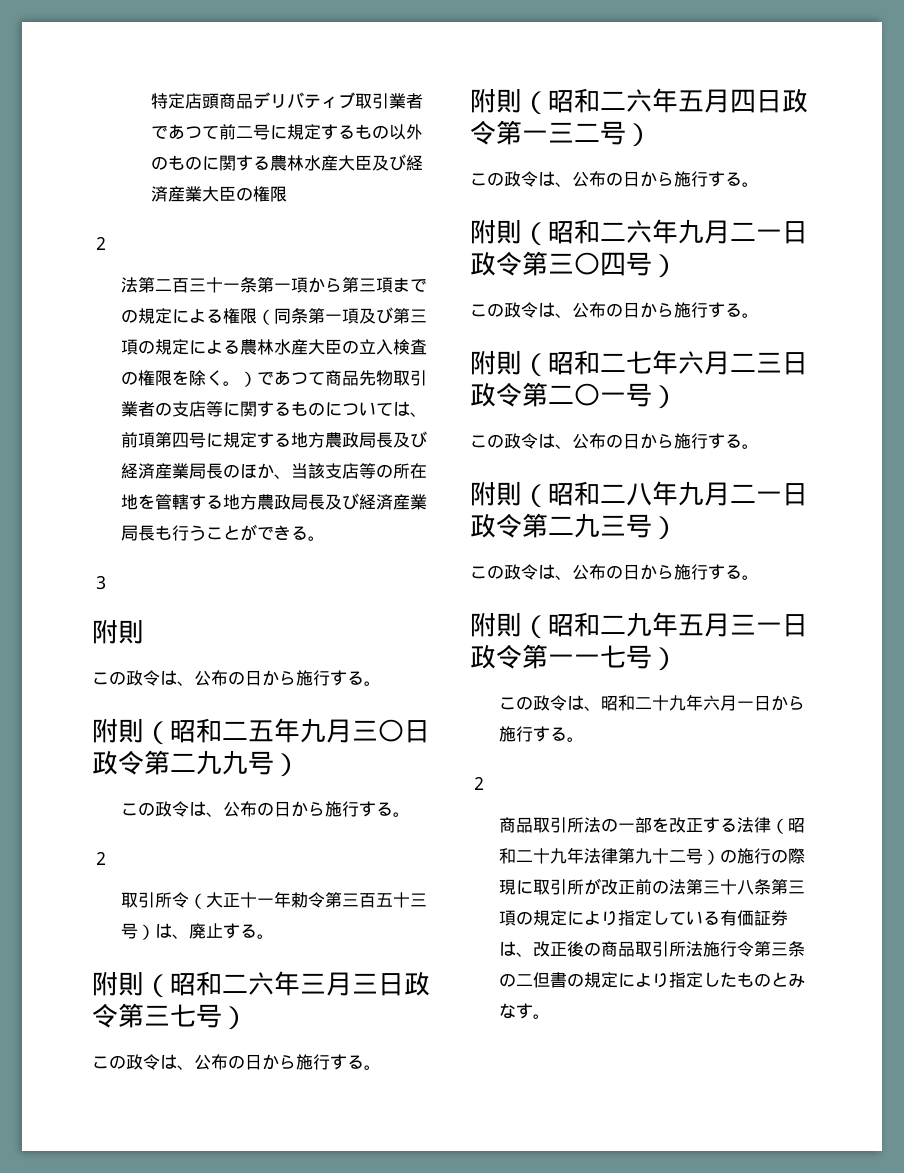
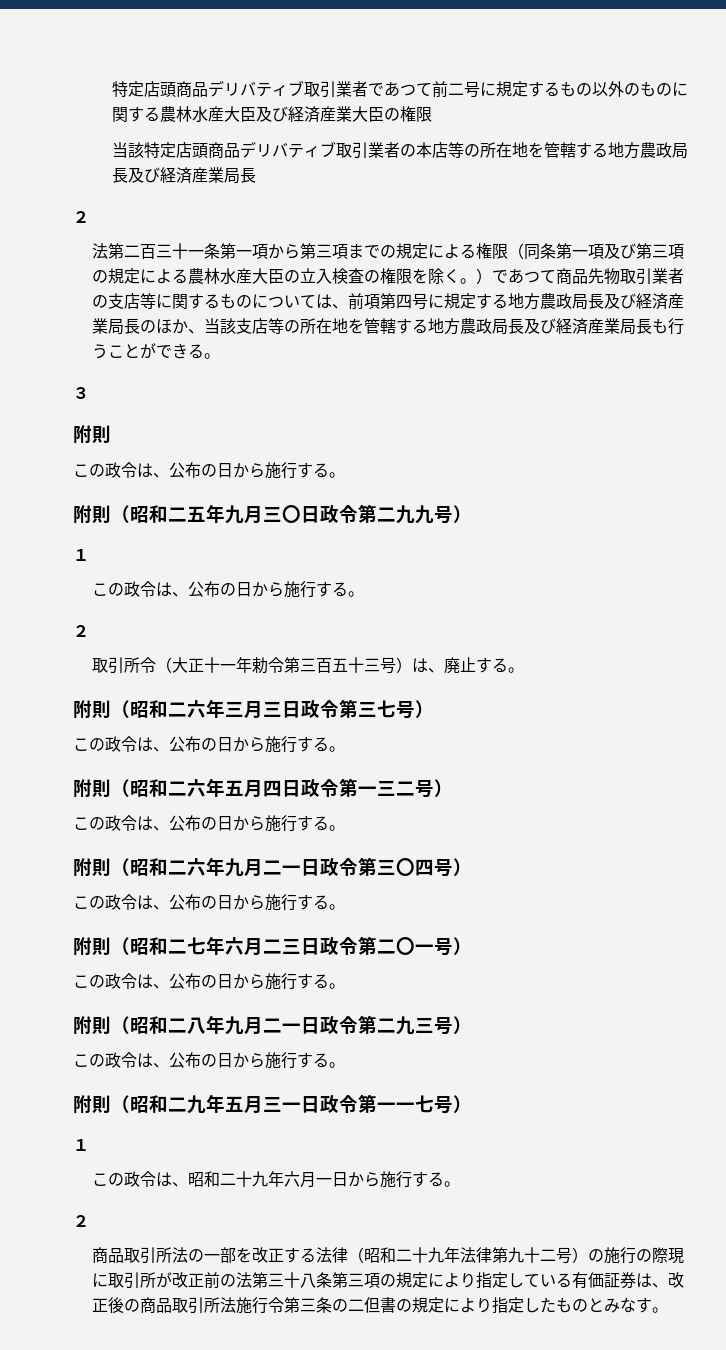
(287, 194) none -> [111,141,688,159] [111,167,256,184] // 当該特定店頭商品デリバティブ取引業者の本店等の所在地を管轄する地方農政局長及び経済産業局長
(300, 765) none -> [73,549,89,561] // １
(678, 659) none -> [73,1139,89,1151] // １

